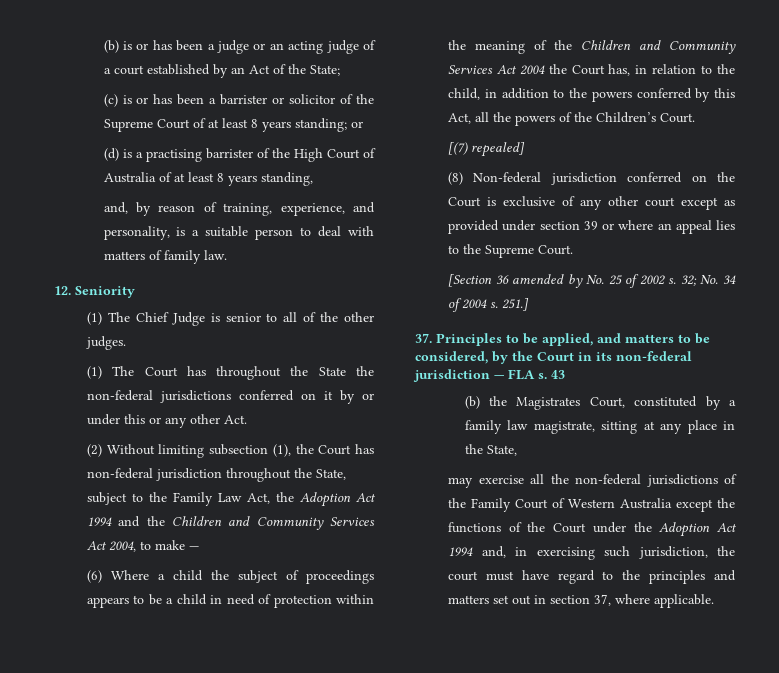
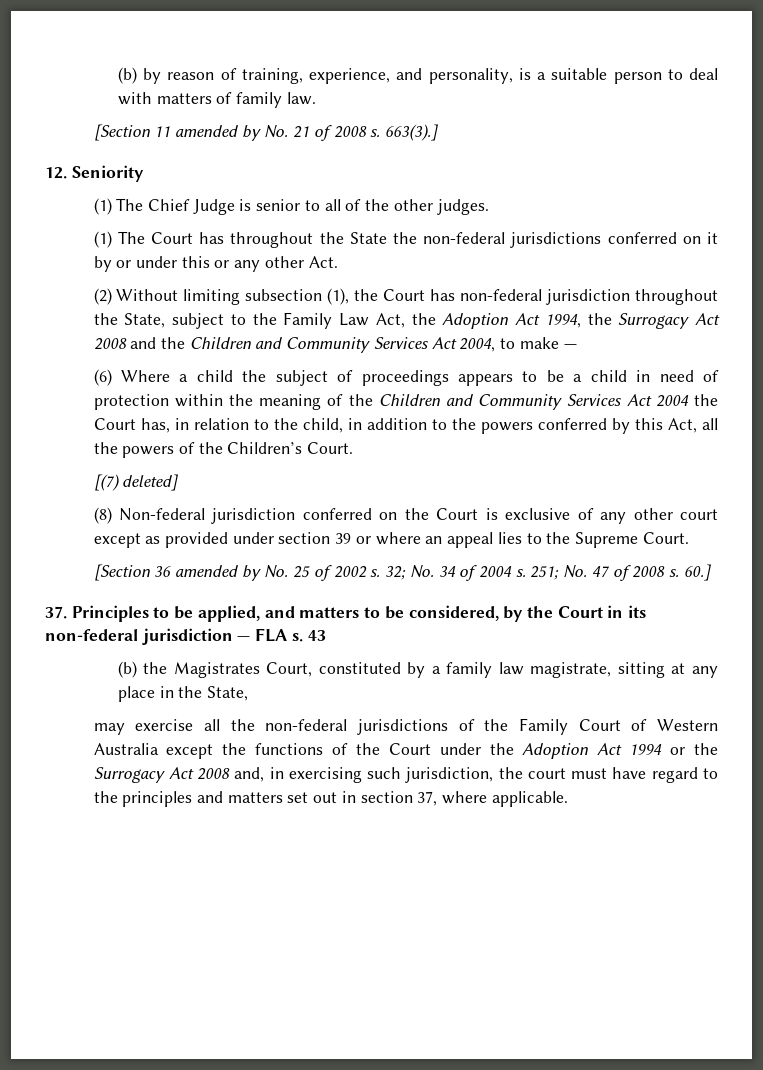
[103,40,376,54] [103,64,340,78] [103,94,374,107] [103,118,363,132] [103,148,376,162] [103,172,313,186] [103,202,128,214] (b) is or has been a judge or an acting judge of a court established by an Act of the State; // (c) is or has been a barrister or solicitor of the Supreme Court of at least 8 years standing; or // (d) is a practising barrister of the High Court of Australia of at least 8 years standing, // and, -> [117,67,137,84] (b)
(227, 255) none -> [93,124,439,141] // [Section 11 amended by No. 21 of 2008 s. 663(3).]
[87,517,113,526] 1994 -> [544,313,721,329] [93,338,127,350] 1994, the Surrogacy Act 2008
[471,142,526,157] repealed] -> [122,474,179,491] deleted]
[502,298,530,311] 251.] -> [530,564,711,581] 251; No. 47 of 2008 s. 60.]
(474, 551) none -> [670,743,718,755] [93,767,231,783] or the Surrogacy Act 2008

